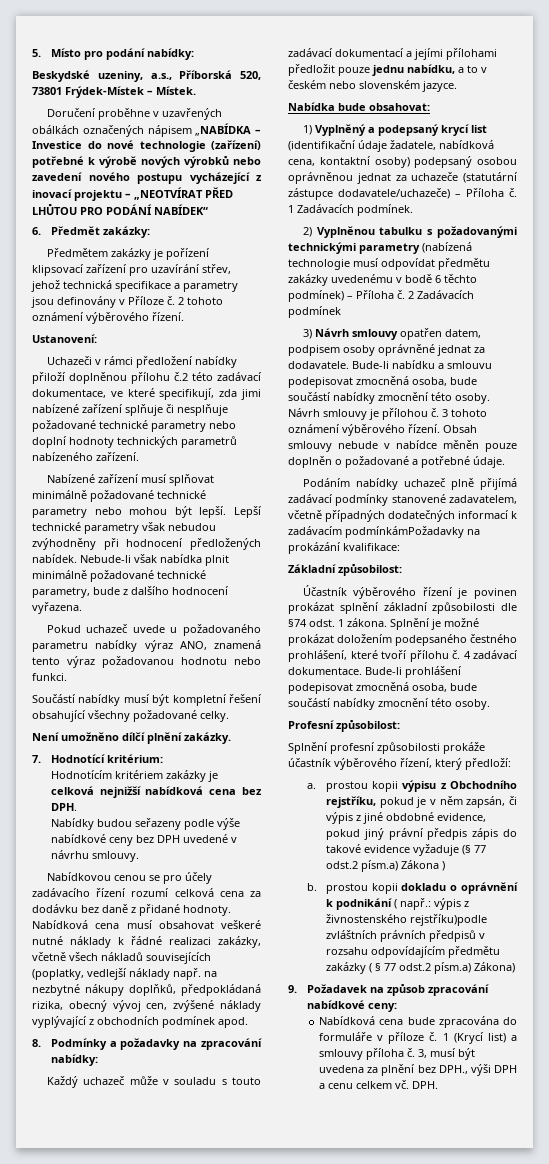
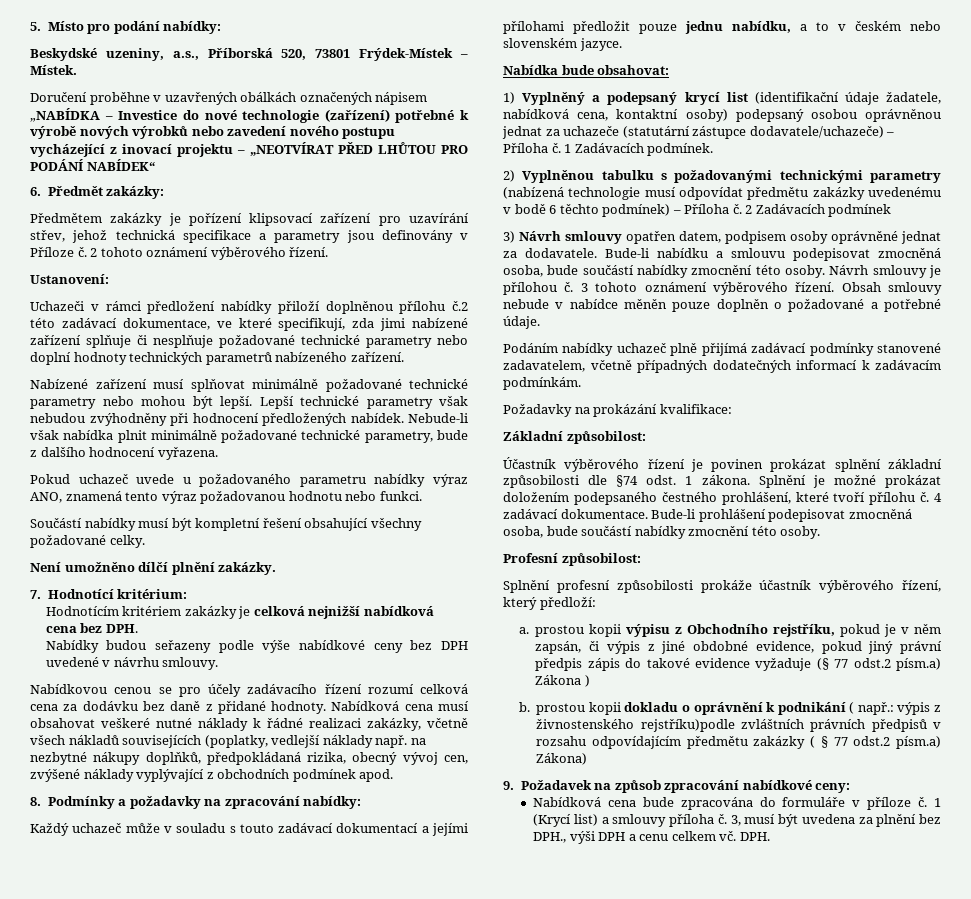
[345,526,464,538] podmínkámPožadavky -> [503,377,581,390] [503,404,572,417] podmínkám. // Požadavky

